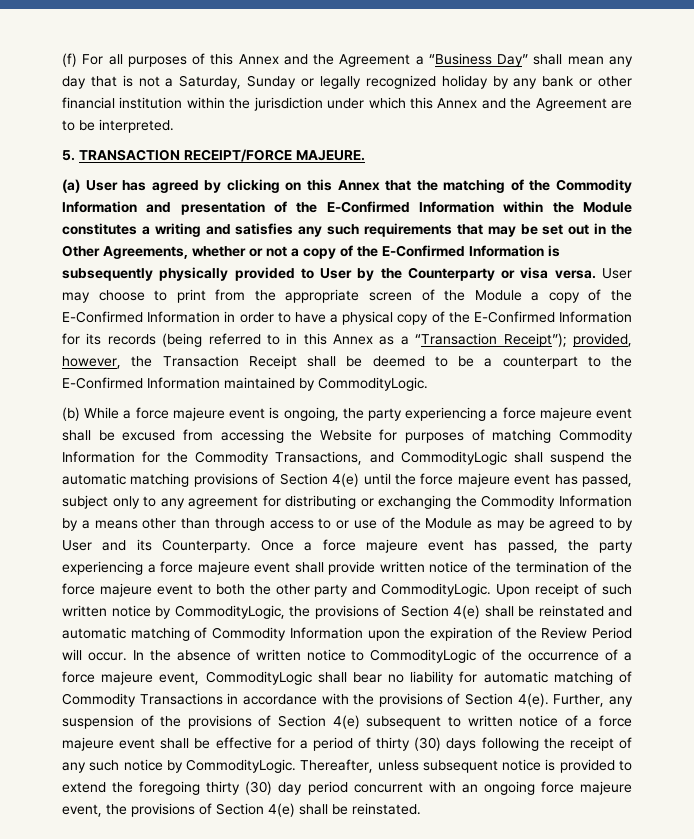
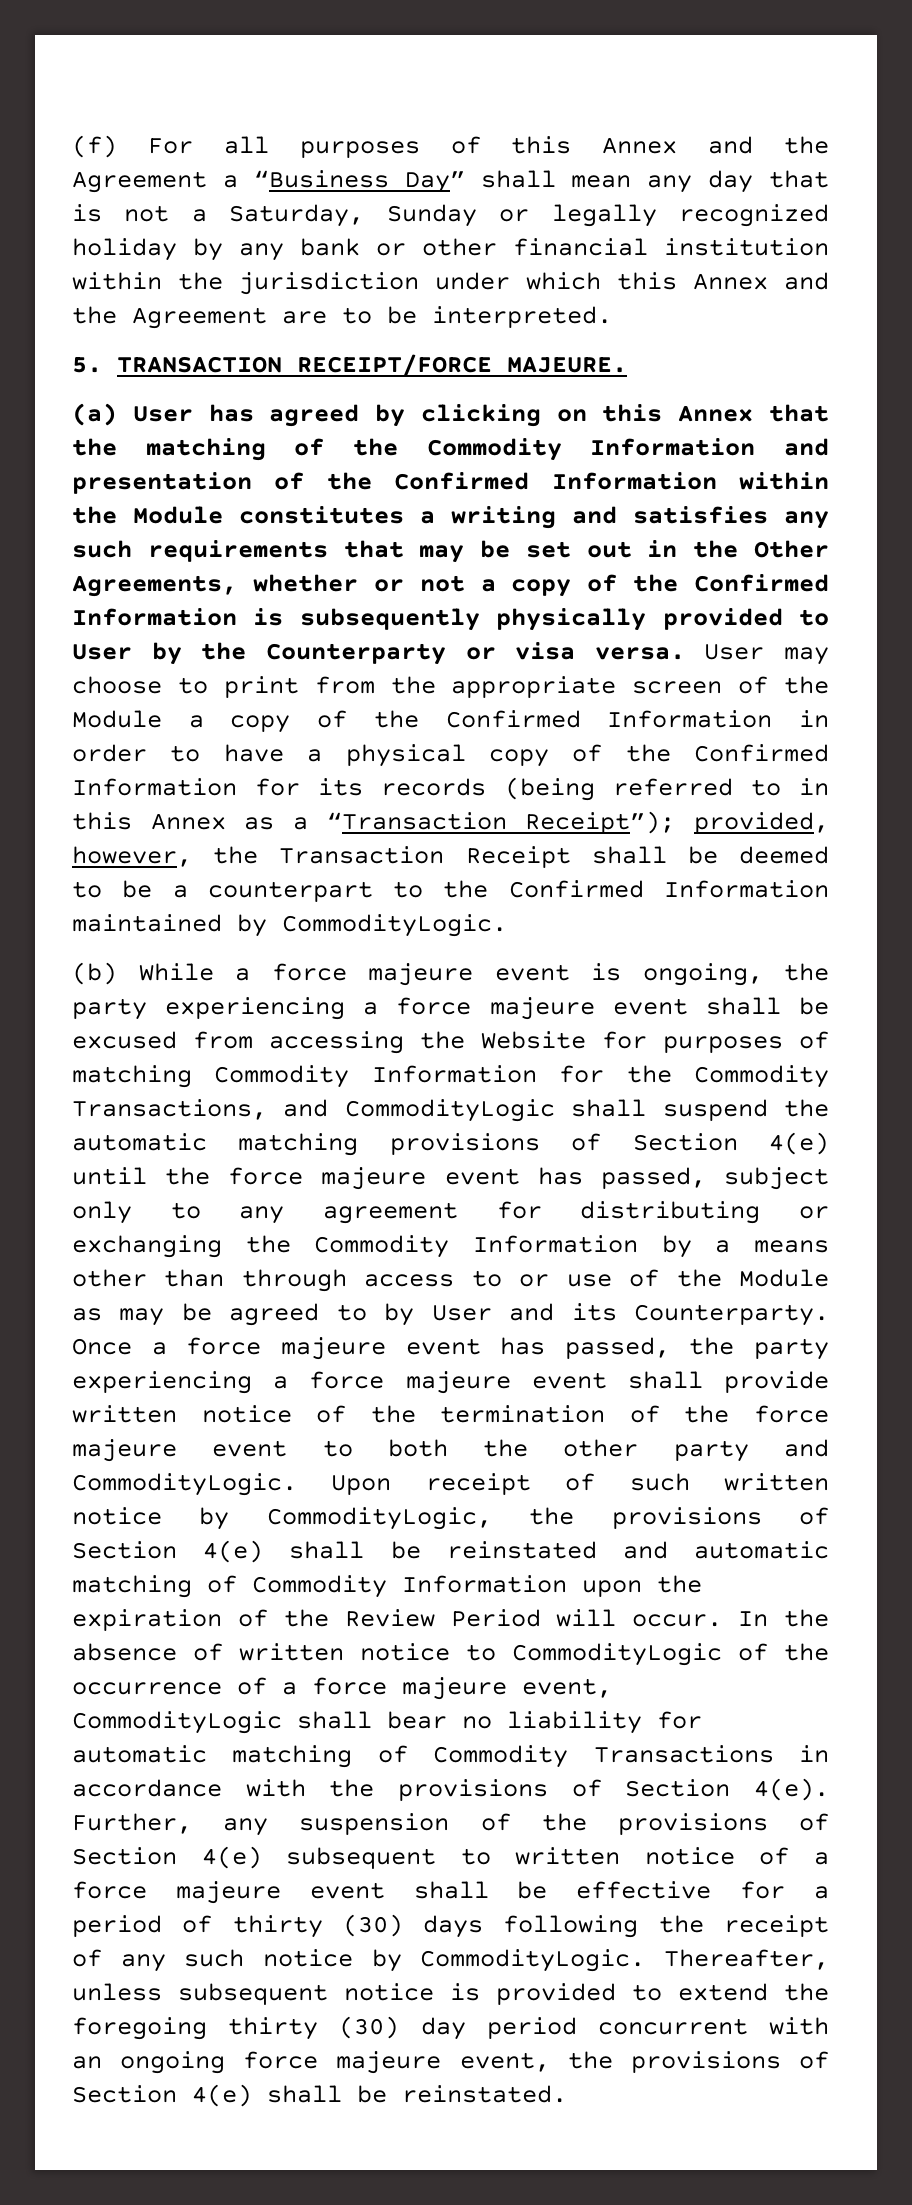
[326,201,410,213] E-Confirmed -> [394,472,530,490] Confirmed
[382,245,465,257] E-Confirmed -> [694,574,829,592] Confirmed
[62,311,143,323] E-Confirmed -> [445,710,581,728] Confirmed
[473,311,555,323] E-Confirmed -> [694,744,829,762] Confirmed
[62,377,143,389] E-Confirmed -> [508,880,644,898] Confirmed

